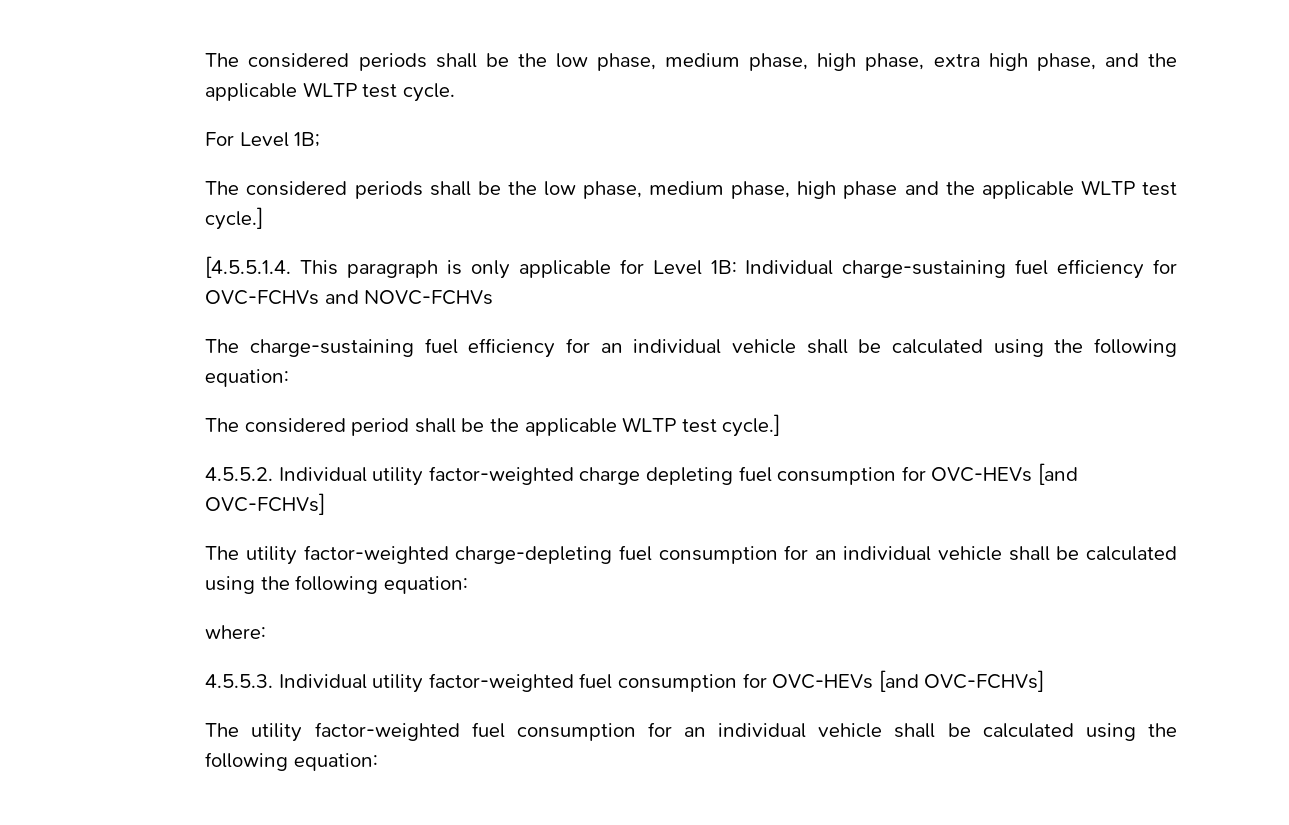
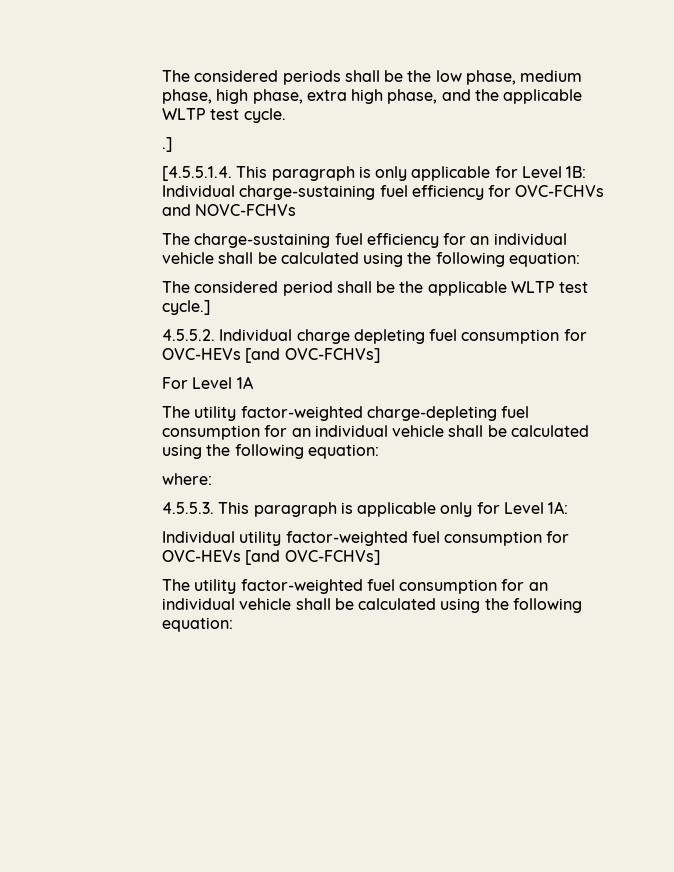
[205,132,321,147] [205,180,1178,199] [205,207,264,230] For Level 1B; // The considered periods shall be the low phase, medium phase, high phase and the applicable WLTP test cycle.] -> [161,137,172,152] .]
[372,466,574,486] utility factor-weighted -> (293, 335) none
(326, 504) none -> [161,376,253,389] // For Level 1A
(274, 681) none -> [218,501,569,517] This paragraph is applicable only for Level 1A: //

